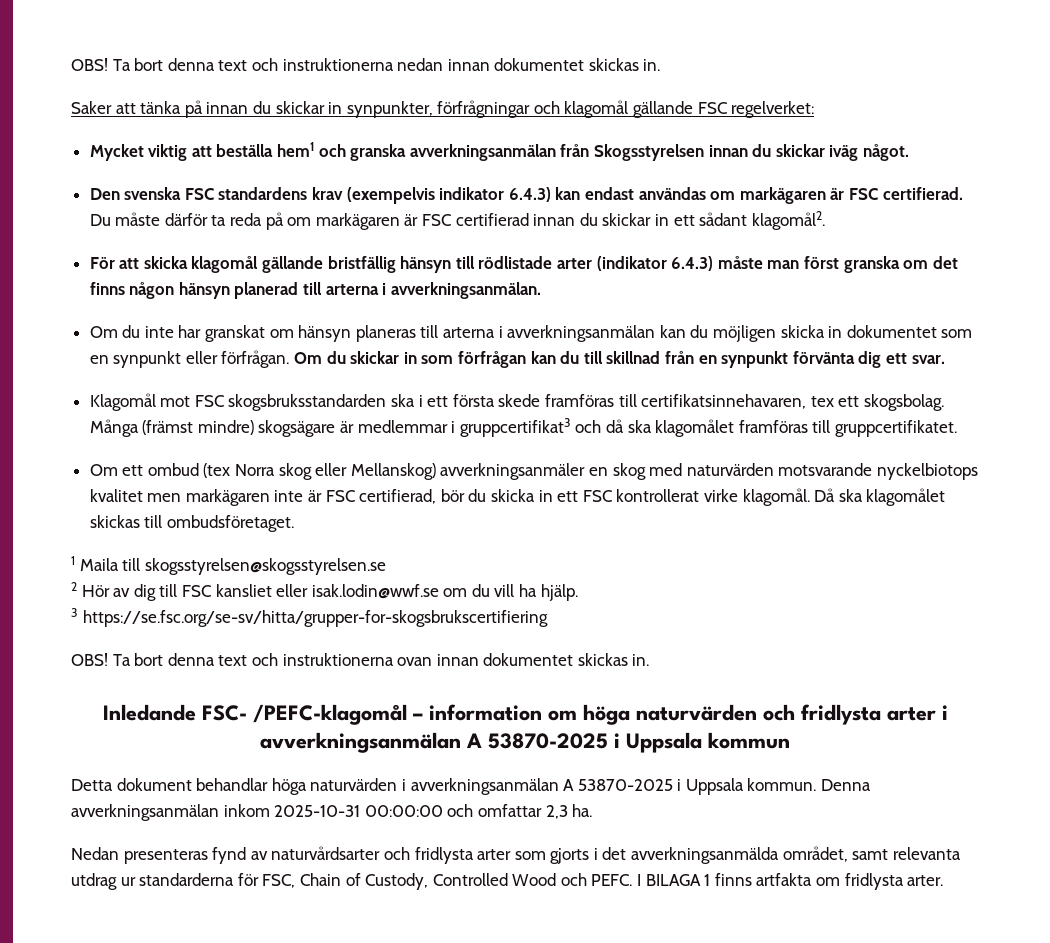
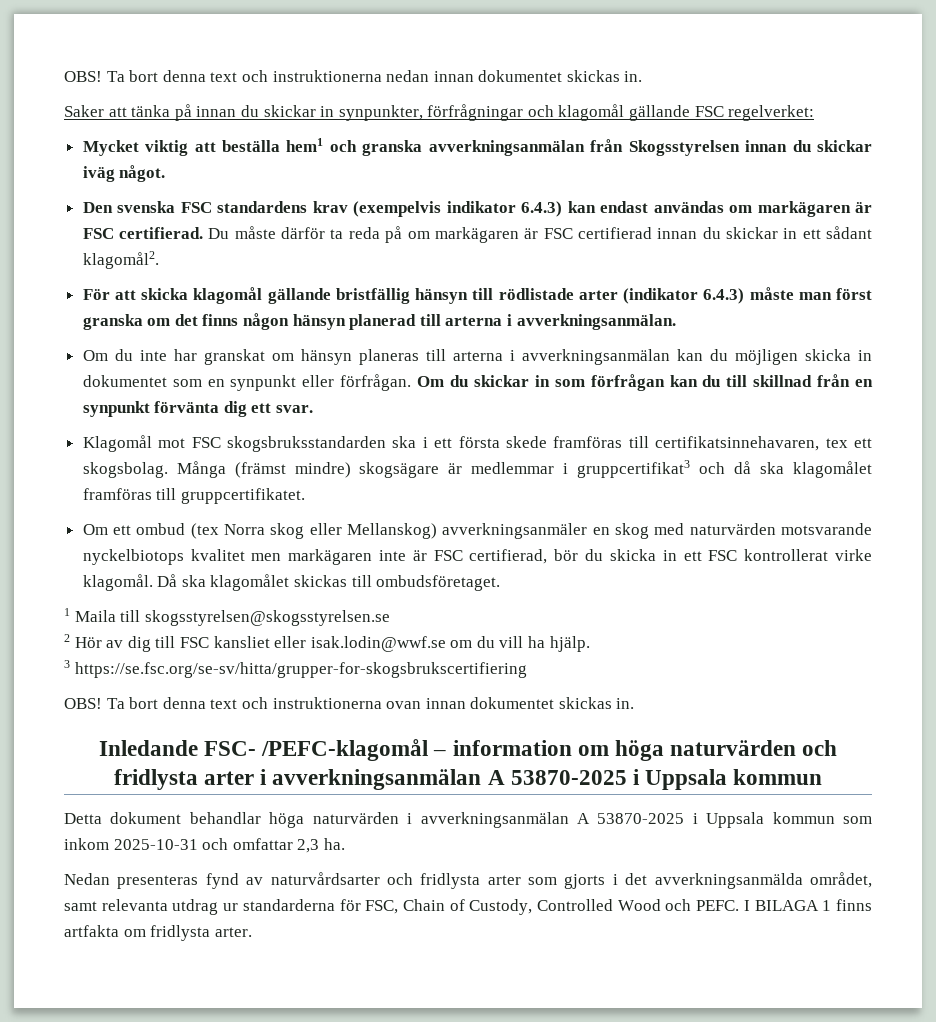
[747,778,872,791] [71,804,219,821] kommun. Denna avverkningsanmälan -> [772,812,872,824] kommun som
[364,805,443,817] 00:00:00 -> (198, 844) none

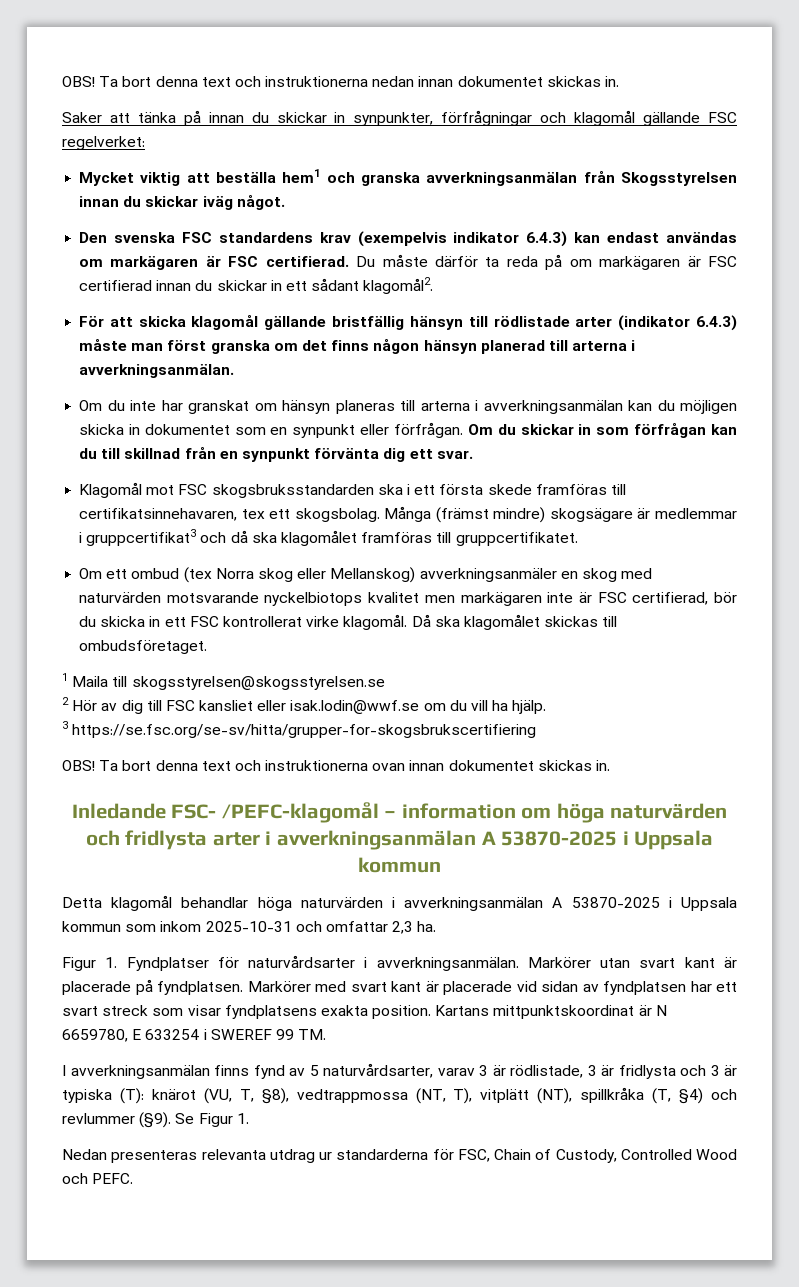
[110,812,182,824] dokument -> [111,895,173,911] klagomål
[64,872,872,889] [64,901,97,911] Nedan presenteras fynd av naturvårdsarter och fridlysta arter som gjorts i det avverkningsanmälda området, samt -> [62,955,737,971] [62,979,737,995] [62,1005,667,1019] [62,1029,327,1042] [62,1063,737,1079] [62,1087,738,1104] [62,1112,249,1128] [62,1149,198,1163] Figur 1. Fyndplatser för naturvårdsarter i avverkningsanmälan. Markörer utan svart kant är placerade på fyndplatsen. Markörer med svart kant är placerade vid sidan av fyndplatsen har ett svart streck som visar fyndplatsens exakta position. Kartans mittpunktskoordinat är N 6659780, E 633254 i SWEREF 99 TM. // I avverkningsanmälan finns fynd av 5 naturvårdsarter, varav 3 är rödlistade, 3 är fridlysta och 3 är typiska (T): knärot (VU, T, §8), vedtrappmossa (NT, T), vitplätt (NT), spillkråka (T, §4) och revlummer (§9). Se Figur 1. // Nedan presenteras
[743,899,873,911] [64,925,252,941] I BILAGA 1 finns artfakta om fridlysta arter. -> (134, 1178) none

